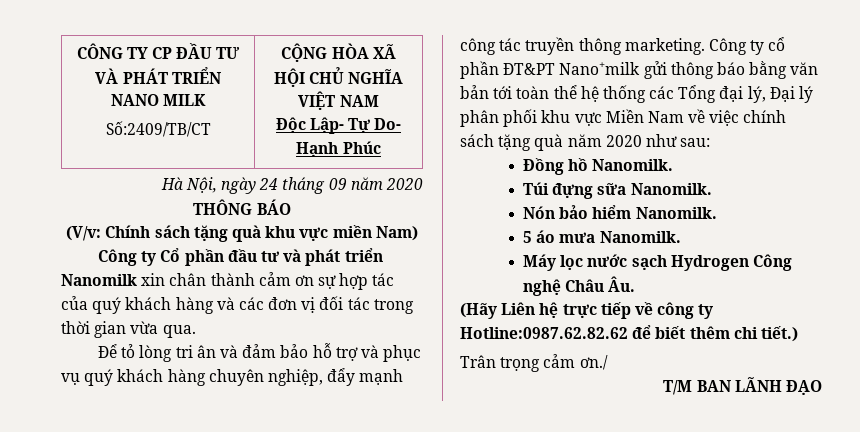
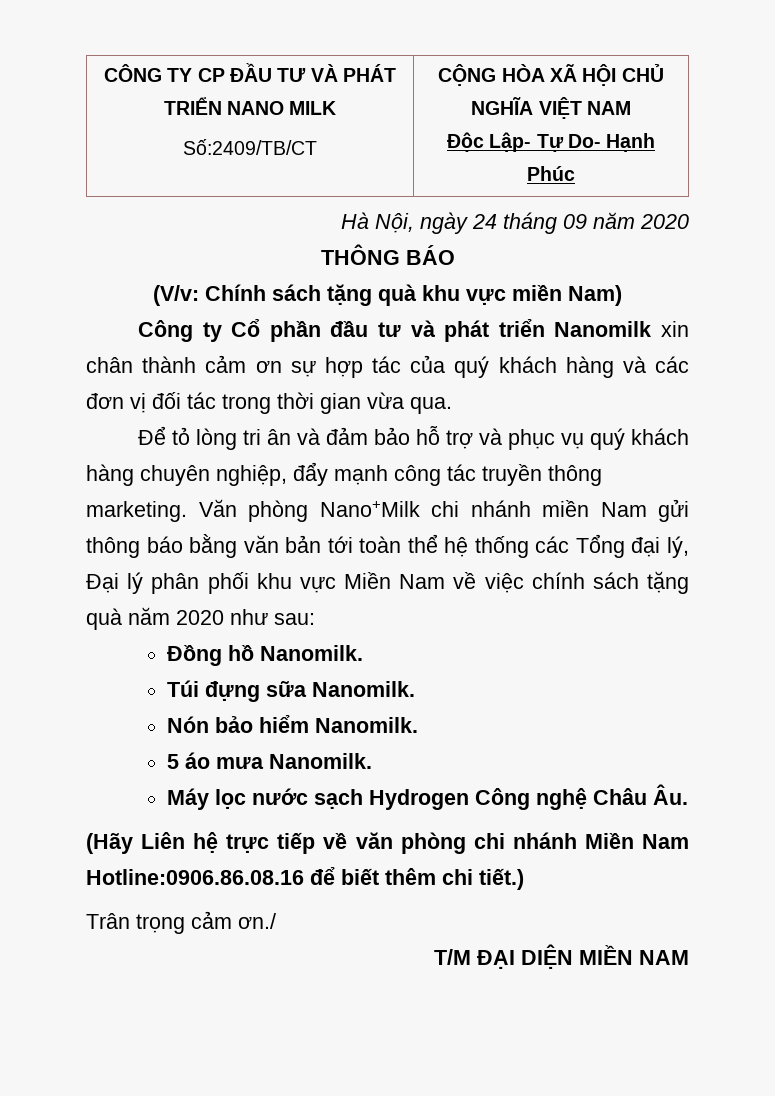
[708,37,786,55] [460,61,641,79] Công ty cổ phần ĐT&PT Nano+milk -> [198,499,647,522] Văn phòng Nano+Milk chi nhánh miền Nam
[657,302,714,319] [460,327,628,339] công ty Hotline:0987.62.82.62 -> [355,832,689,854] [86,869,304,885] văn phòng chi nhánh Miền Nam Hotline:0906.86.08.16
[696,377,822,395] BAN LÃNH ĐẠO -> [477,944,689,969] ĐẠI DIỆN MIỀN NAM

